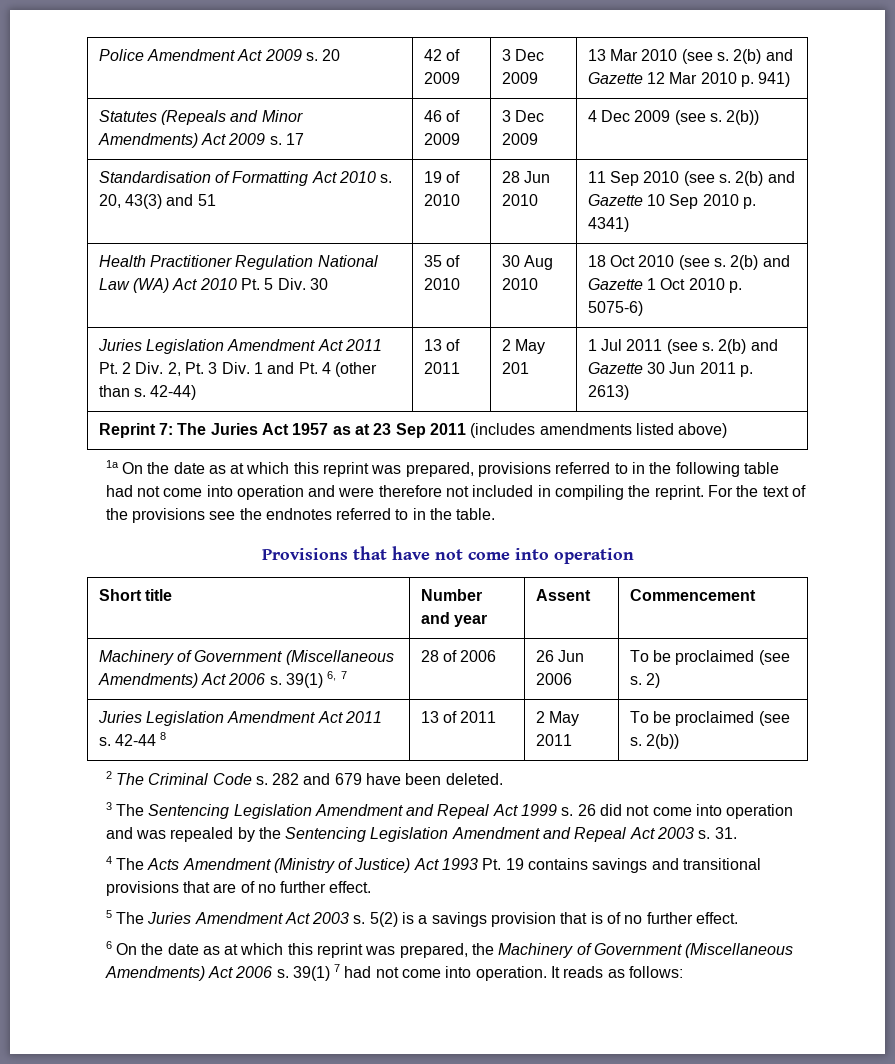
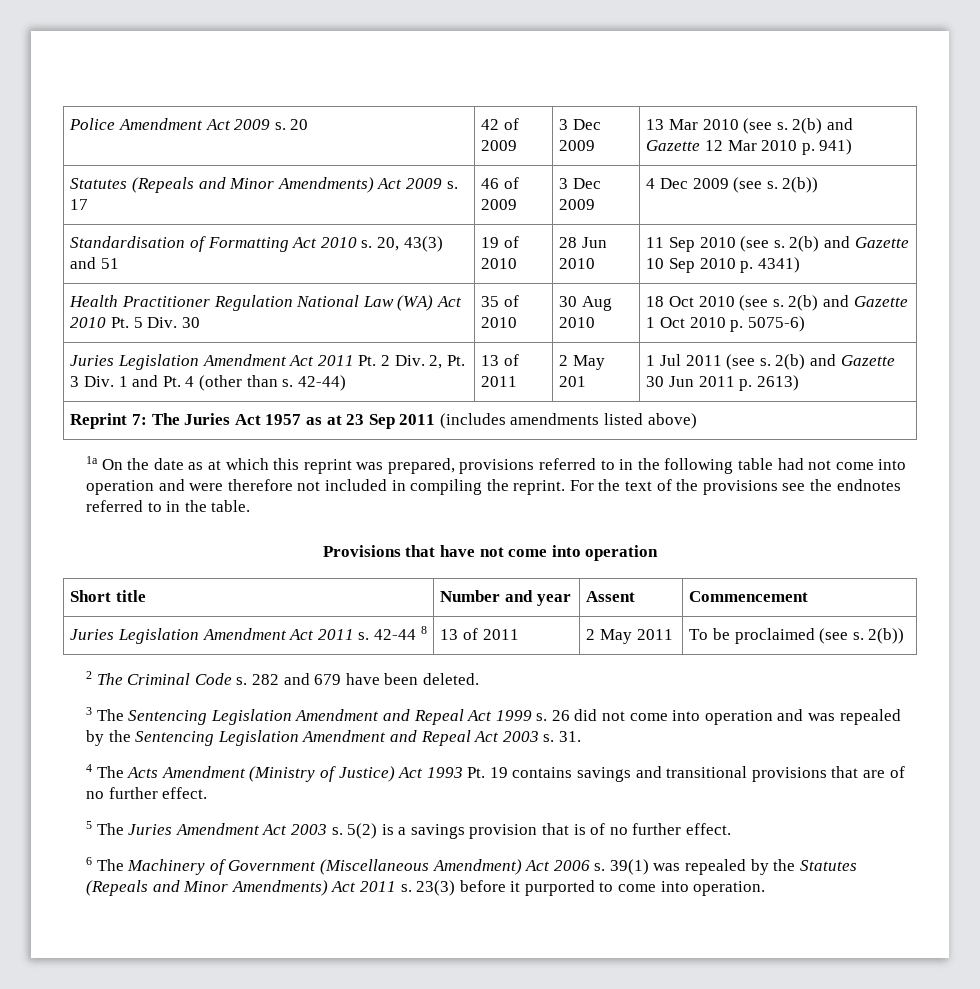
[98,650,394,665] [97,671,347,688] [420,650,497,662] [535,650,585,662] [535,673,572,685] [629,650,790,665] [629,673,661,688] // Machinery of Government (Miscellaneous Amendments) Act 2006 s. 39(1) 6, 7 | 28 of 2006 | 26 Jun 2006 | To be proclaimed (see s. 2) -> (809, 596) none
[115,943,794,958] [104,964,684,981] On the date as at which this reprint was prepared, the Machinery of Government (Miscellaneous Amendments) Act 2006 s. 39(1) 7 had not come into operation. It reads as follows: -> [96,859,857,875] [85,880,766,896] The Machinery of Government (Miscellaneous Amendment) Act 2006 s. 39(1) was repealed by the Statutes (Repeals and Minor Amendments) Act 2011 s. 23(3) before it purported to come into operation.

